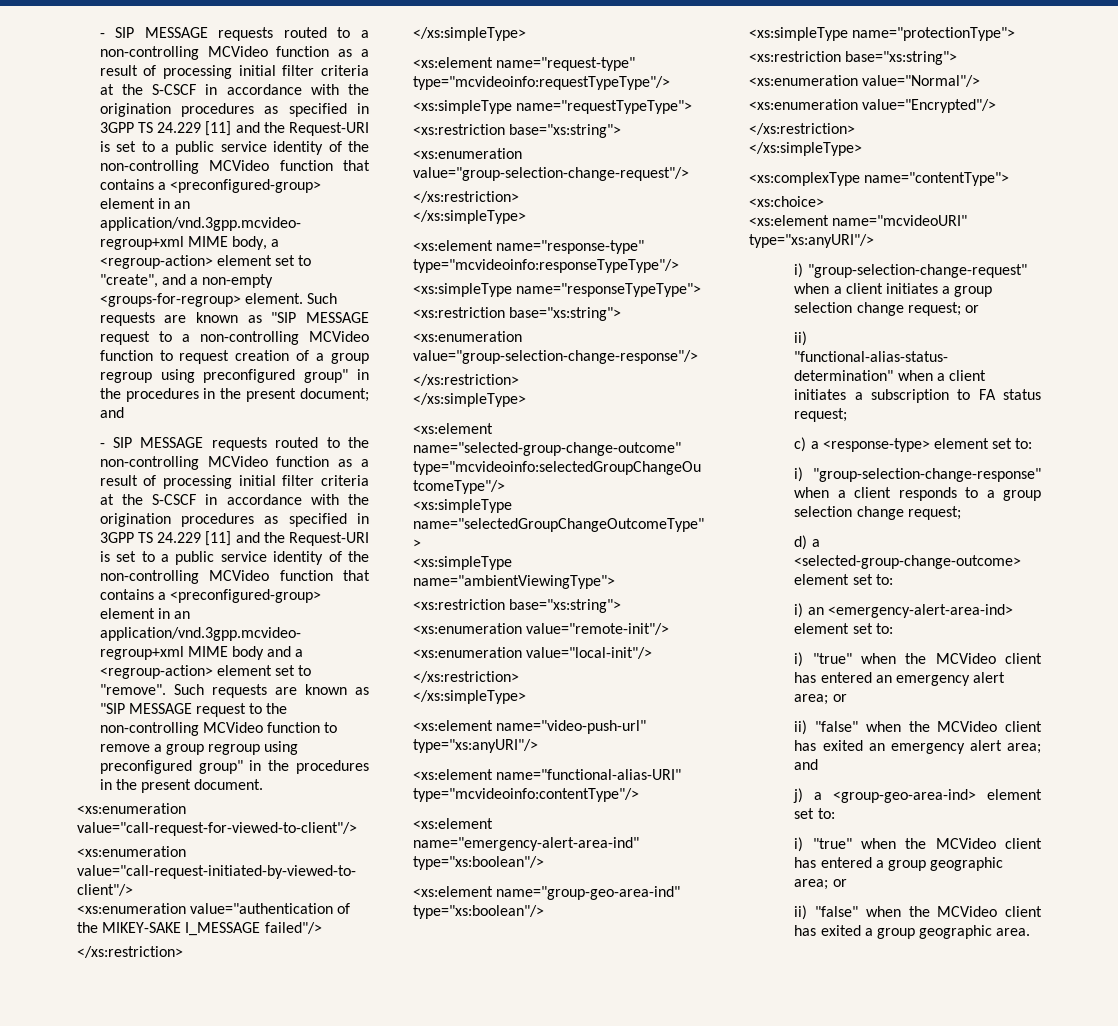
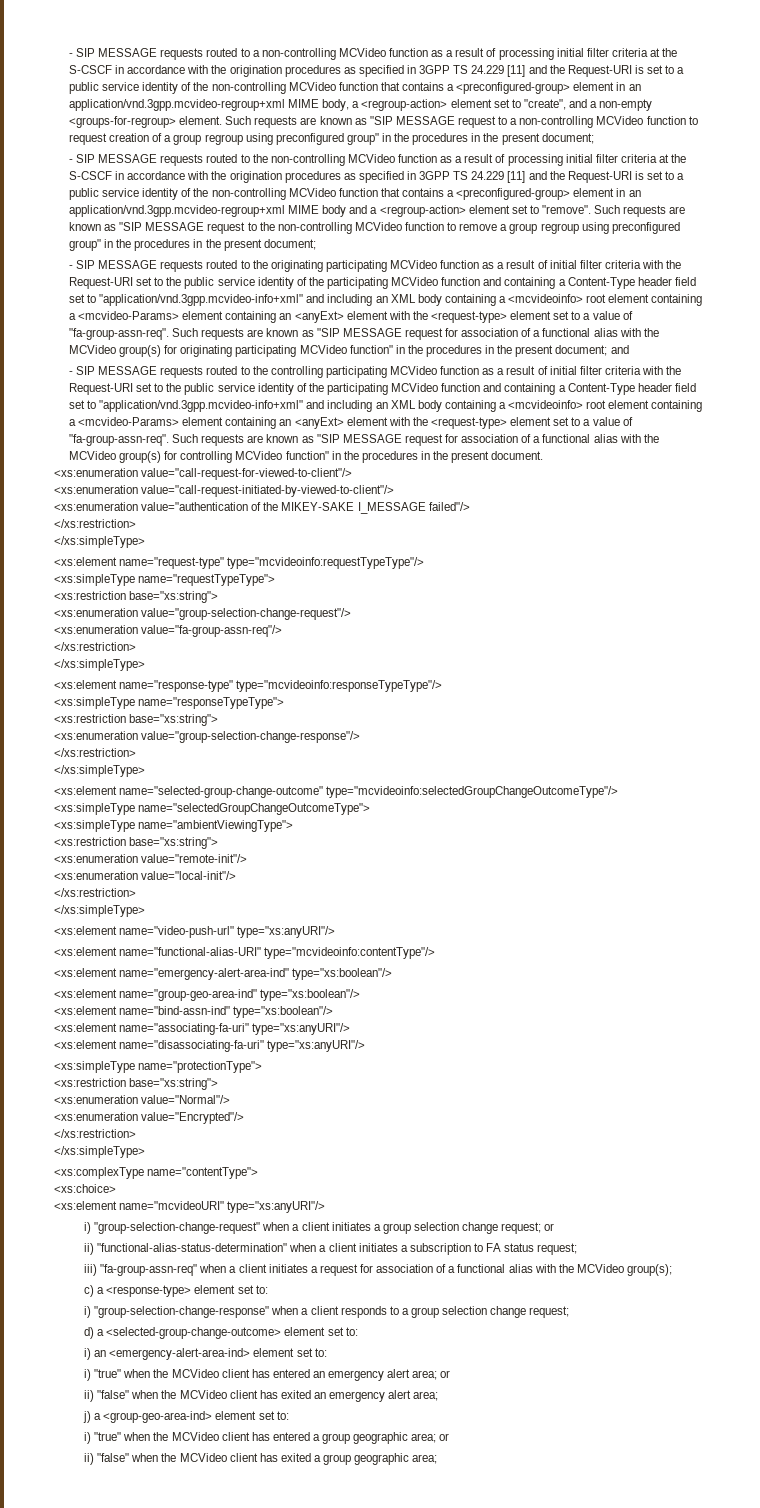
[99,407,124,418] and -> (594, 138) none
(192, 786) none -> [263,239,316,250] [69,260,682,272] [69,277,696,289] [69,294,703,306] [69,311,633,323] [69,328,659,340] [69,345,629,357] [69,366,682,378] [69,383,696,395] [69,400,703,412] [69,417,633,429] [69,434,659,446] [69,451,490,463] document; // - SIP MESSAGE requests routed to the originating participating MCVideo function as a result of initial filter criteria with the Request-URI set to the public service identity of the participating MCVideo function and containing a Content-Type header field set to "application/vnd.3gpp.mcvideo-info+xml" and including an XML body containing a <mcvideoinfo> root element containing a <mcvideo-Params> element containing an <anyExt> element with the <request-type> element set to a value of "fa-group-assn-req". Such requests are known as "SIP MESSAGE request for association of a functional alias with the MCVideo group(s) for originating participating MCVideo function" in the procedures in the present document; and // - SIP MESSAGE requests routed to the controlling participating MCVideo function as a result of initial filter criteria with the Request-URI set to the public service identity of the participating MCVideo function and containing a Content-Type header field set to "application/vnd.3gpp.mcvideo-info+xml" and including an XML body containing a <mcvideoinfo> root element containing a <mcvideo-Params> element containing an <anyExt> element with the <request-type> element set to a value of "fa-group-assn-req". Such requests are known as "SIP MESSAGE request for association of a functional alias with the MCVideo group(s) for controlling MCVideo function" in the procedures in the present
(689, 174) none -> [54,625,283,637] // <xs:enumeration value="fa-group-assn-req"/>
(544, 912) none -> [54,1006,334,1018] [54,1023,351,1035] [54,1040,366,1052] // <xs:element name="bind-assn-ind" type="xs:boolean"/> // <xs:element name="associating-fa-uri" type="xs:anyURI"/> // <xs:element name="disassociating-fa-uri" type="xs:anyURI"/>
(848, 415) none -> [84,1264,672,1276] // iii) "fa-group-assn-req" when a client initiates a request for association of a functional alias with the MCVideo group(s);
[794,759,819,770] and -> (439, 1396) none
[996,928,1031,936] area. -> [412,1454,438,1464] area;

